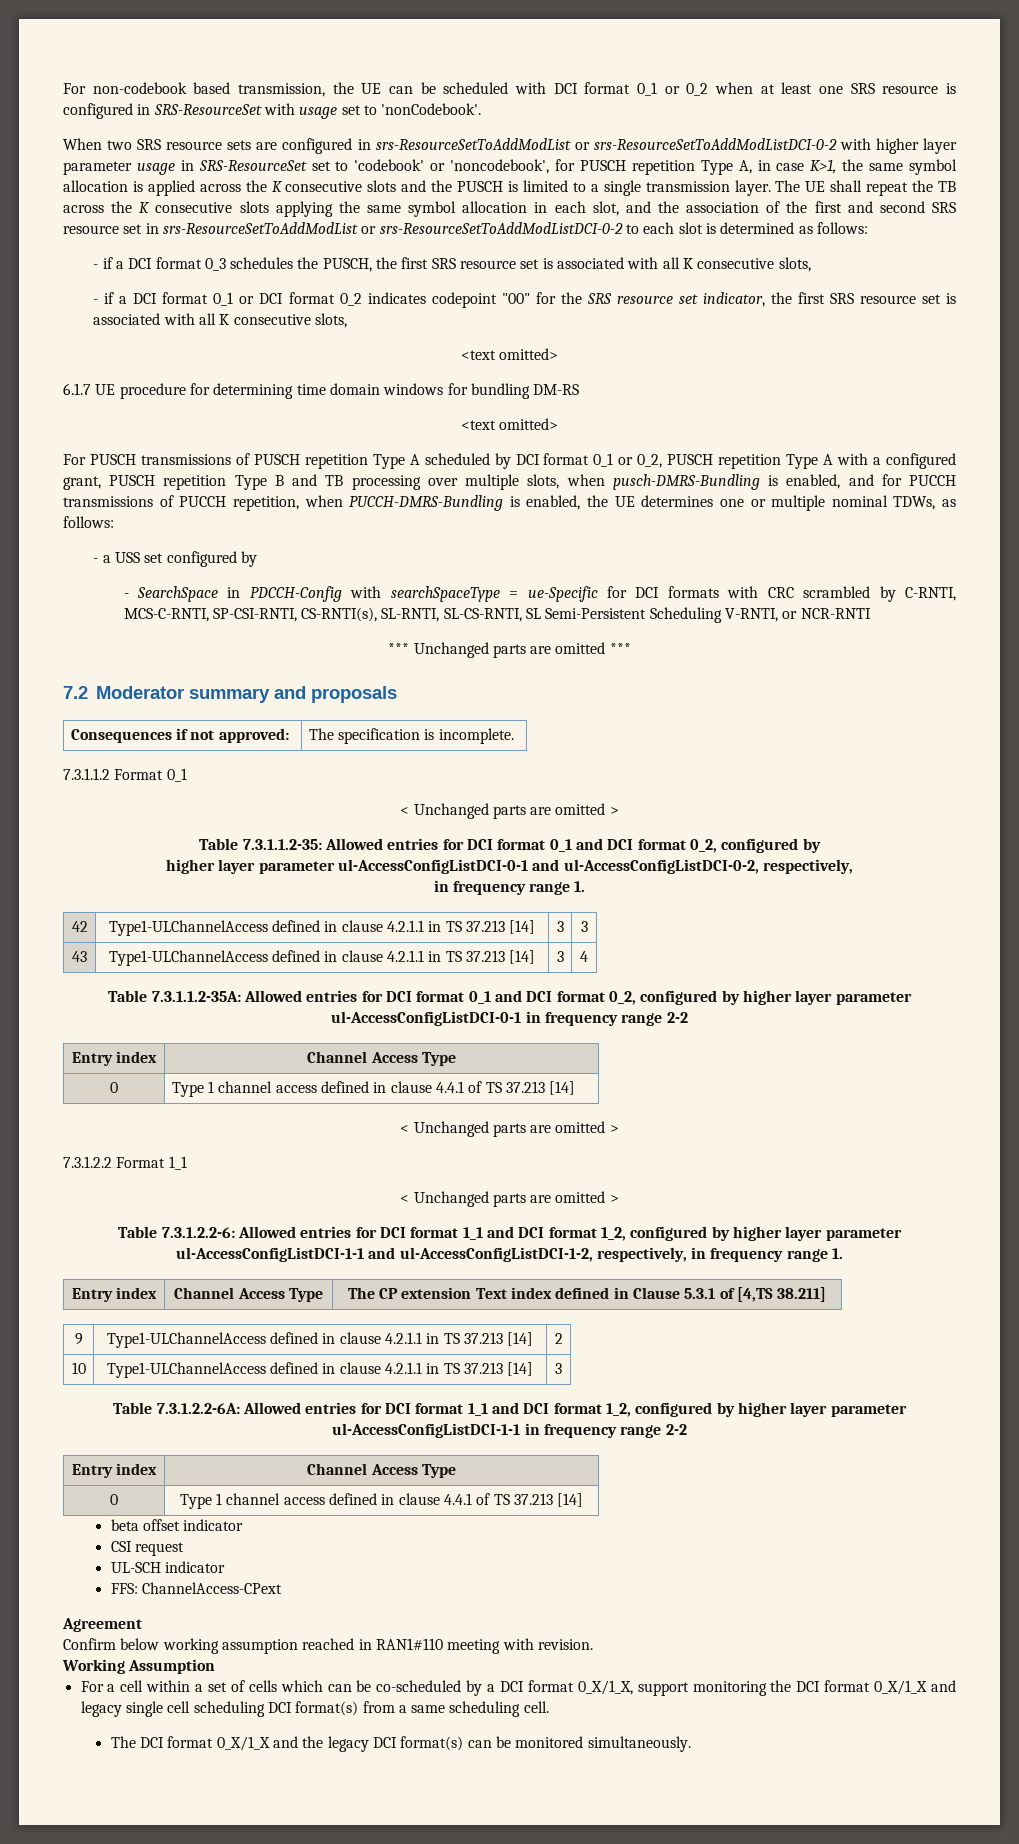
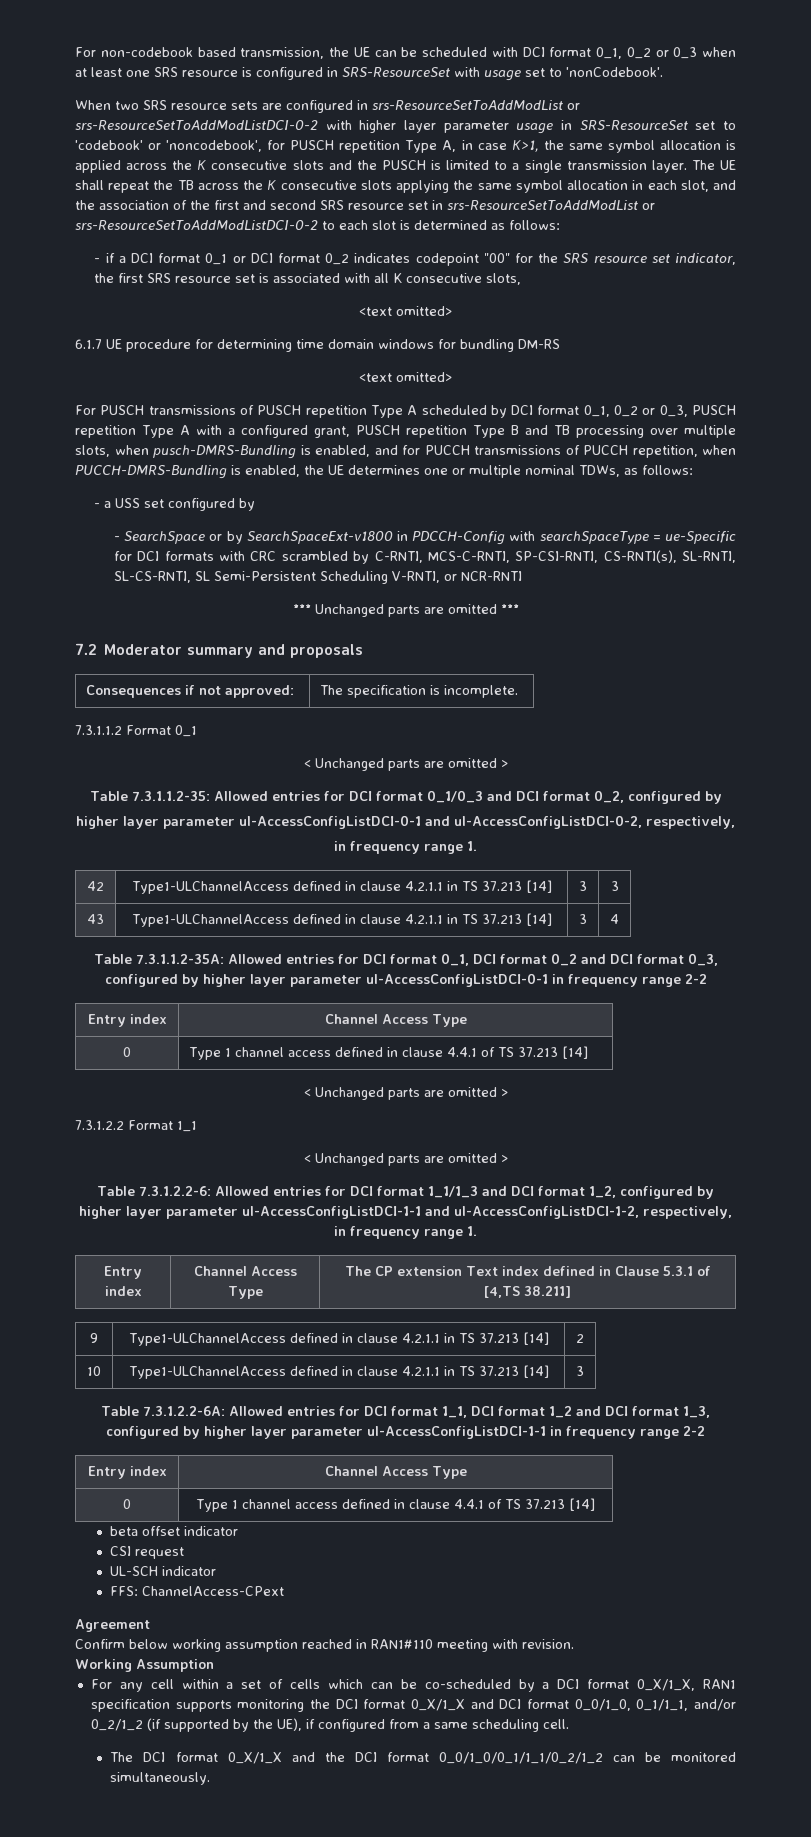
[637,82,709,96] 0_1 or 0_2 -> [596,47,698,59] 0_1, 0_2 or 0_3
[93,257,811,272] // - if a DCI format 0_3 schedules the PUSCH, the first SRS resource set is associated with all K consecutive slots, -> (560, 225) none
[593,453,663,468] 0_1 or 0_2, -> [583,405,688,417] 0_1, 0_2 or 0_3,
(218, 594) none -> [209,531,393,544] or by SearchSpaceExt-v1800
[549,839,572,852] 0_1 -> [426,790,483,803] 0_1/0_3
[468,990,636,1005] 0_1 and DCI format 0_2, -> [440,953,718,966] 0_1, DCI format 0_2 and DCI format 0_3,
[462,1227,483,1240] 1_1 -> [427,1186,478,1198] 1_1/1_3
[467,1402,631,1417] 1_1 and DCI format 1_2, -> [441,1406,710,1418] 1_1, DCI format 1_2 and DCI format 1_3,
[107,1684,116,1692] a -> [119,1682,143,1692] any
[637,1682,689,1696] support -> [702,1679,736,1689] [90,1699,232,1712] RAN1 specification supports
[80,1701,359,1717] legacy single cell scheduling DCI format(s) -> [499,1699,737,1711] [90,1718,385,1732] DCI format 0_0/1_0, 0_1/1_1, and/or 0_2/1_2 (if supported by the UE), if configured
[327,1736,464,1752] legacy DCI format(s) -> [354,1752,603,1764] DCI format 0_0/1_0/0_1/1_1/0_2/1_2

